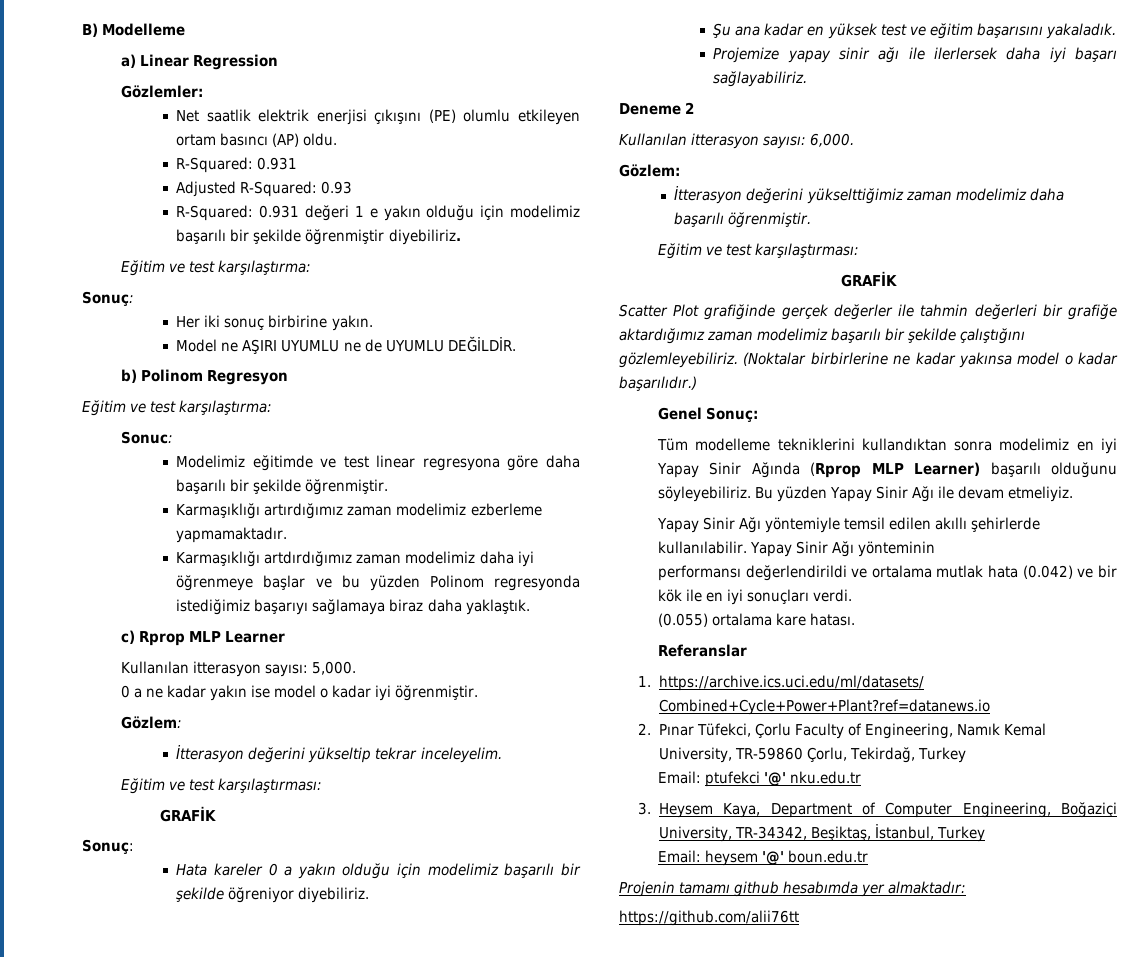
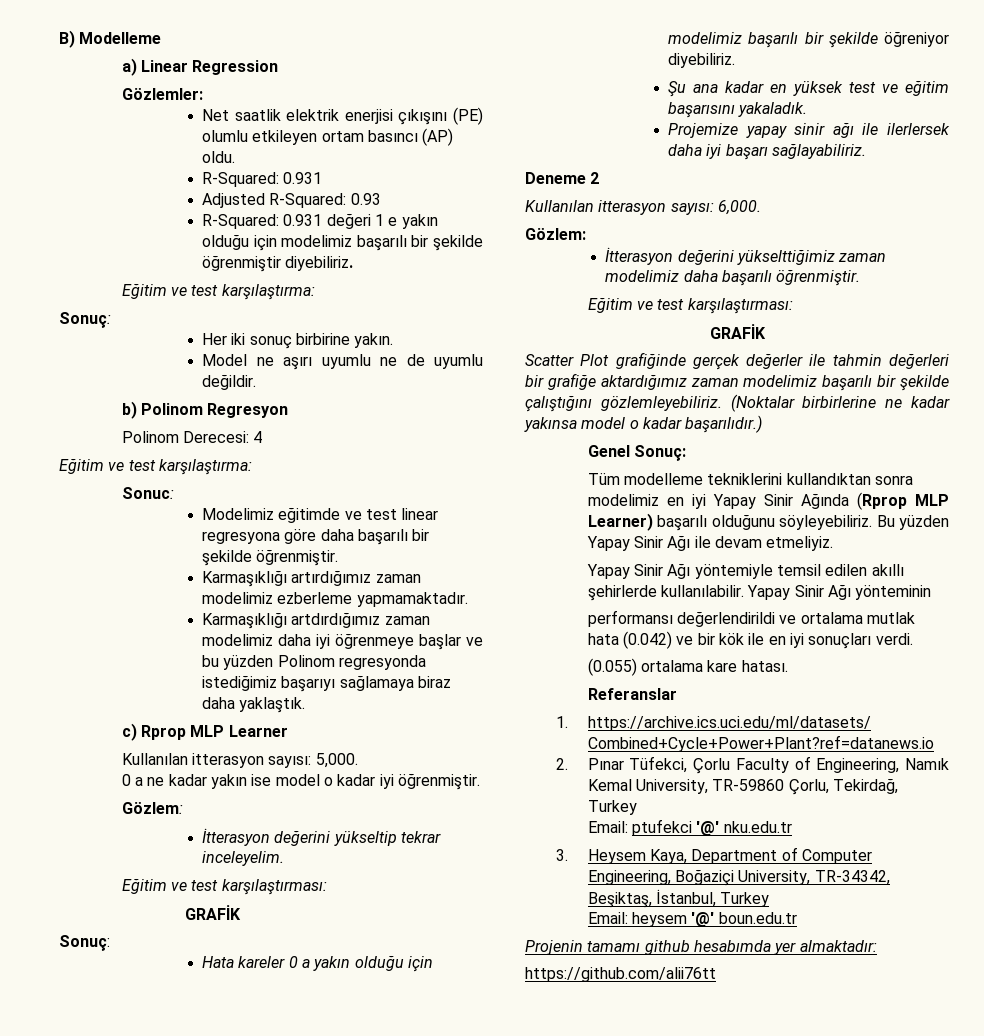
[242,336,516,354] AŞIRI UYUMLU ne de UYUMLU DEĞİLDİR. -> [283,354,483,370] [202,374,257,390] aşırı uyumlu ne de uyumlu değildir.
(289, 377) none -> [121,431,263,443] // Polinom Derecesi: 4

